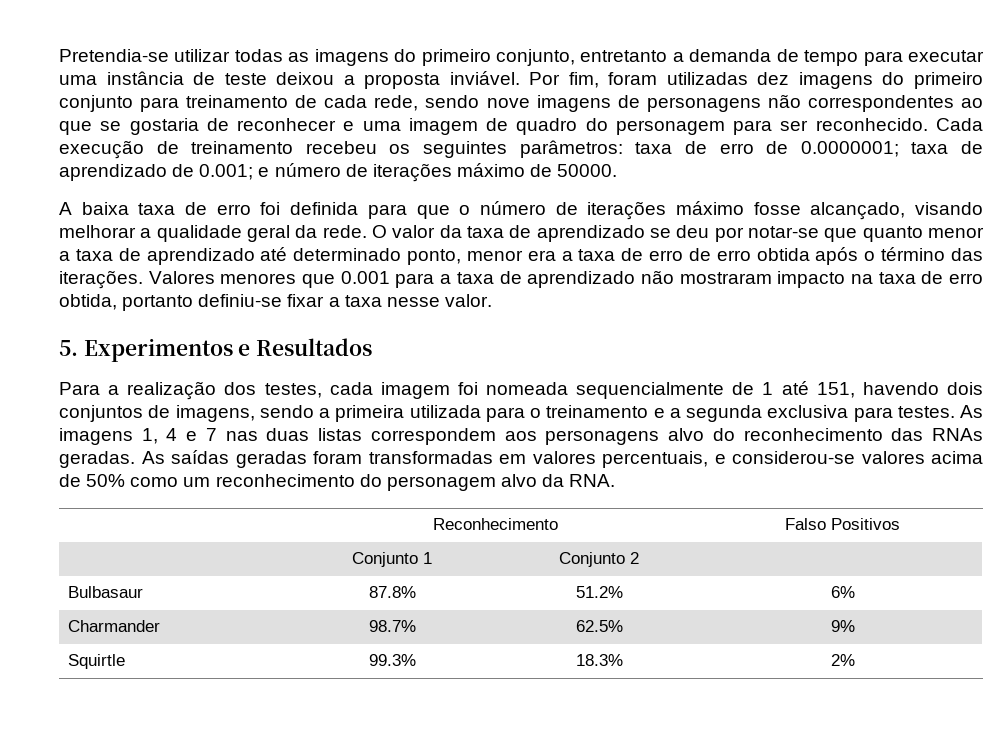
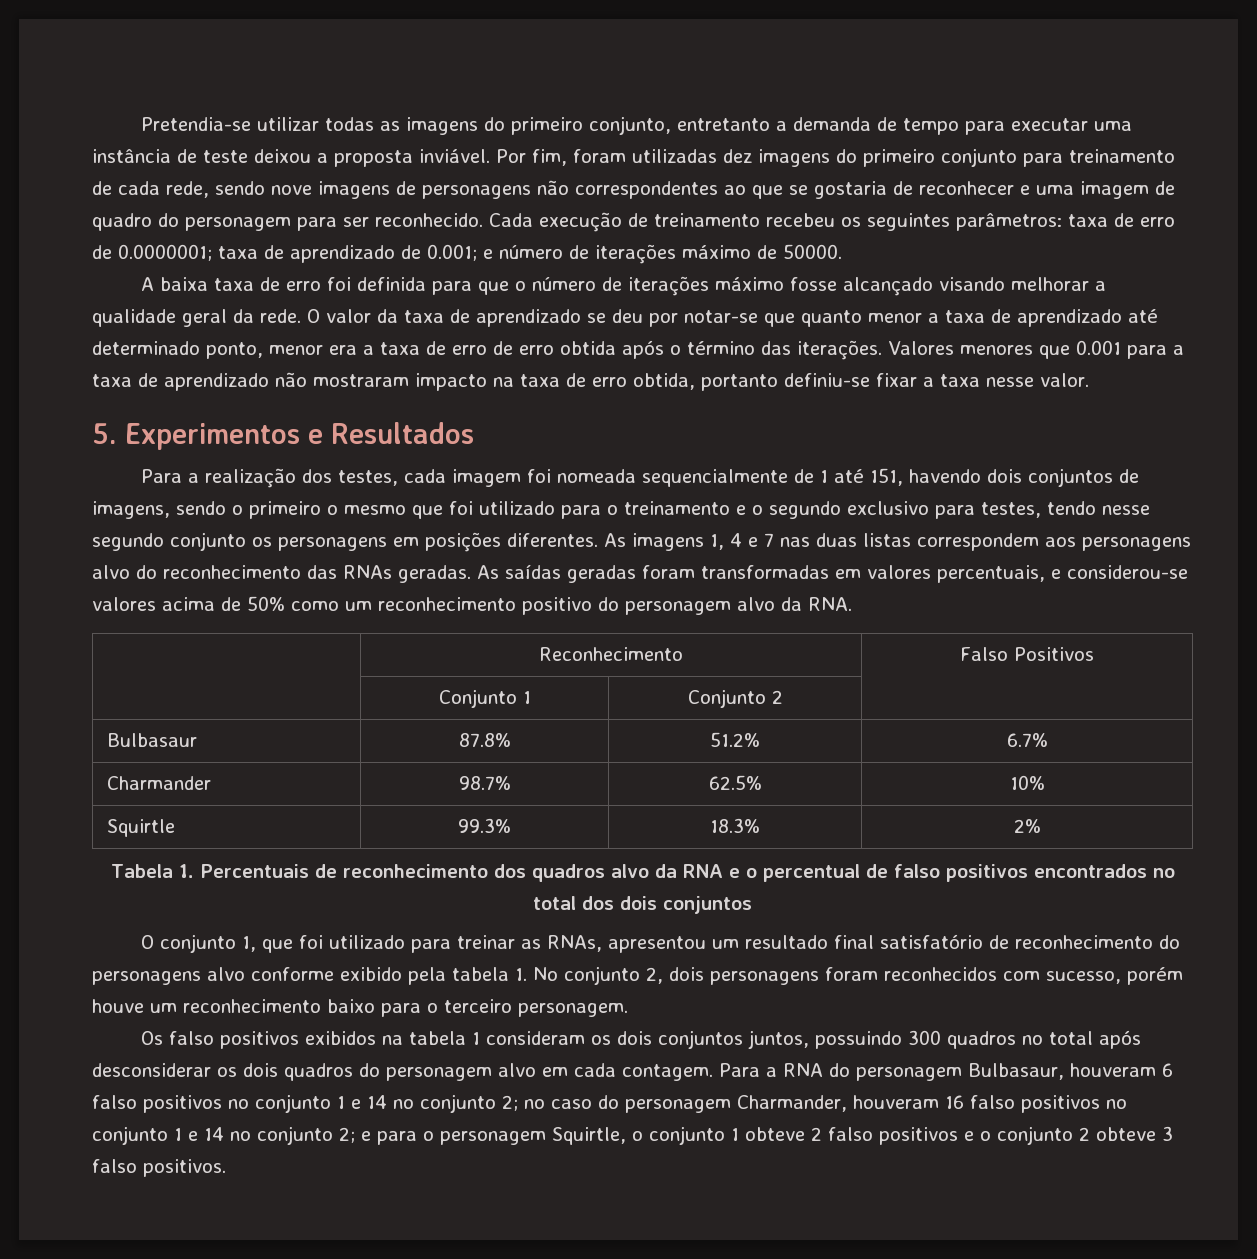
[810,202,906,220] alcançado, -> [842,277,933,296] alcançado
[319,405,955,422] a primeira utilizada para o treinamento e a segunda exclusiva para testes. -> [232,501,1150,519] [92,532,598,552] o primeiro o mesmo que foi utilizado para o treinamento e o segundo exclusivo para testes, tendo nesse segundo conjunto os personagens em posições diferentes.
(355, 480) none -> [522,597,592,615] positivo
[830,586,855,598] 6% -> [1006,733,1048,747] 6.7%
[830,620,855,632] 9% -> [1009,775,1045,790] 10%
(855, 660) none -> [110,864,1175,882] [533,896,752,914] [140,934,1180,953] [92,966,1183,985] [92,999,628,1017] [140,1030,1141,1049] [92,1063,1173,1081] [92,1094,1127,1113] [92,1126,1173,1145] [92,1159,226,1177] // Tabela 1. Percentuais de reconhecimento dos quadros alvo da RNA e o percentual de falso positivos encontrados no total dos dois conjuntos // O conjunto 1, que foi utilizado para treinar as RNAs, apresentou um resultado final satisfatório de reconhecimento do personagens alvo conforme exibido pela tabela 1. No conjunto 2, dois personagens foram reconhecidos com sucesso, porém houve um reconhecimento baixo para o terceiro personagem. // Os falso positivos exibidos na tabela 1 consideram os dois conjuntos juntos, possuindo 300 quadros no total após desconsiderar os dois quadros do personagem alvo em cada contagem. Para a RNA do personagem Bulbasaur, houveram 6 falso positivos no conjunto 1 e 14 no conjunto 2; no caso do personagem Charmander, houveram 16 falso positivos no conjunto 1 e 14 no conjunto 2; e para o personagem Squirtle, o conjunto 1 obteve 2 falso positivos e o conjunto 2 obteve 3 falso positivos.

